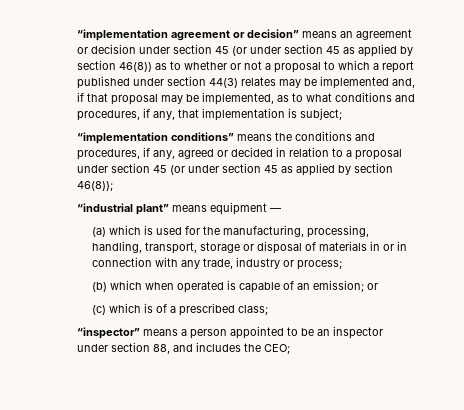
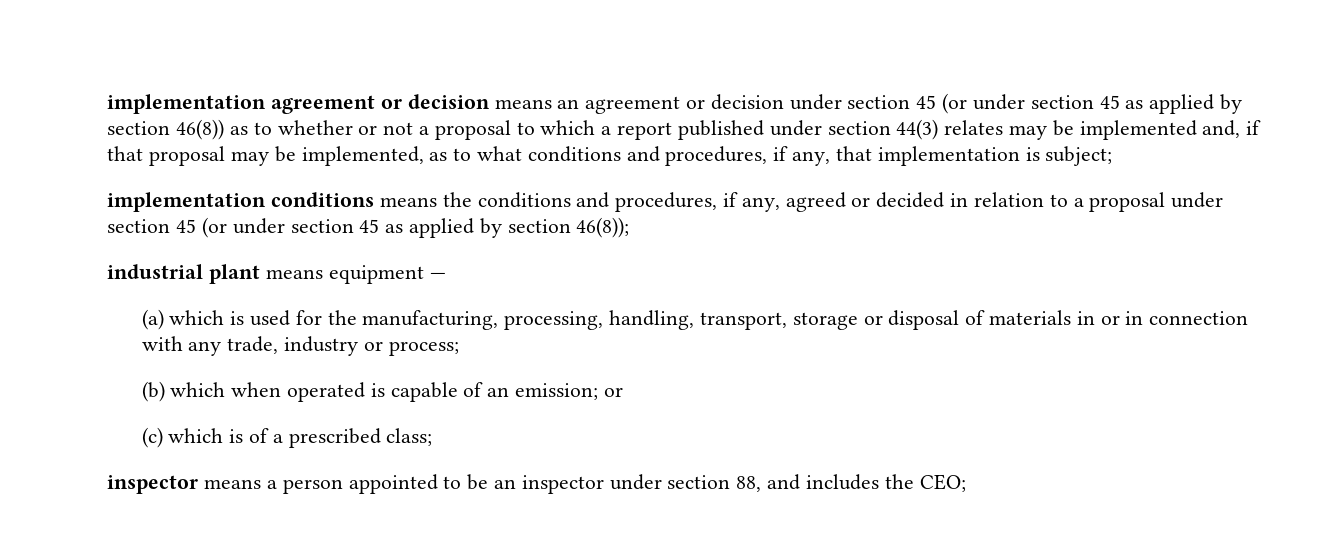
[77,29,300,41] “implementation agreement or decision” -> [107,94,490,114] implementation agreement or decision
[77,132,235,144] “implementation conditions” -> [107,192,375,212] implementation conditions
[77,203,170,215] “industrial plant” -> [107,264,261,284] industrial plant
[77,327,141,339] “inspector” -> [107,475,199,494] inspector

